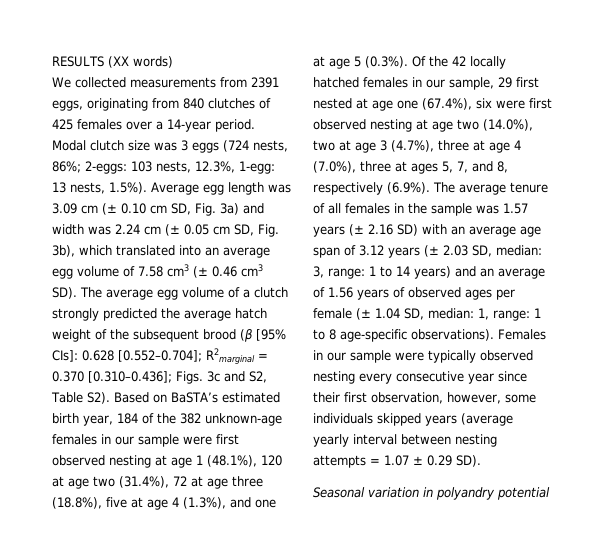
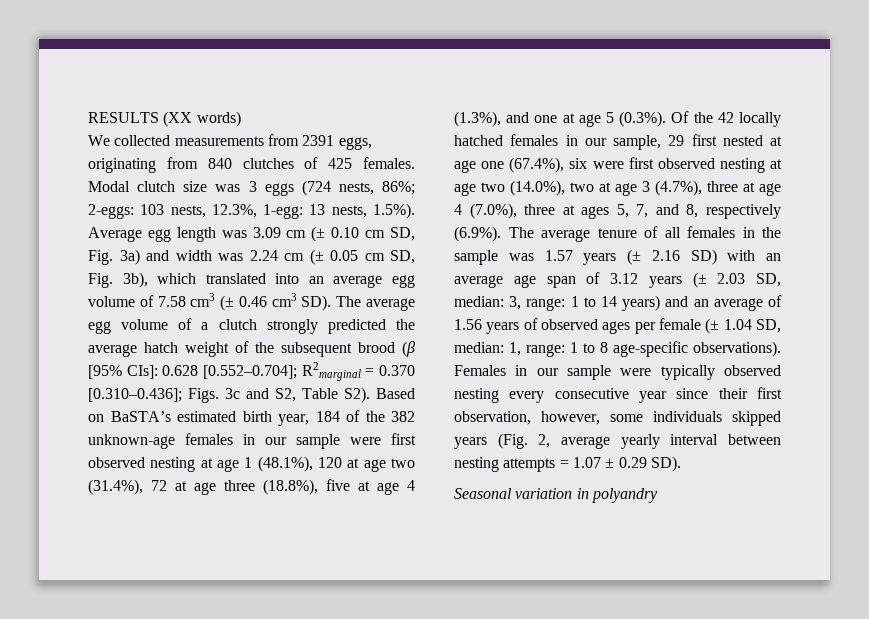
[77,119,255,132] females over a 14-year period. -> [363,157,415,169] females.
[461,413,513,426] (average -> [497,433,610,449] (Fig. 2, average
[497,487,550,500] potential -> (658, 495) none

